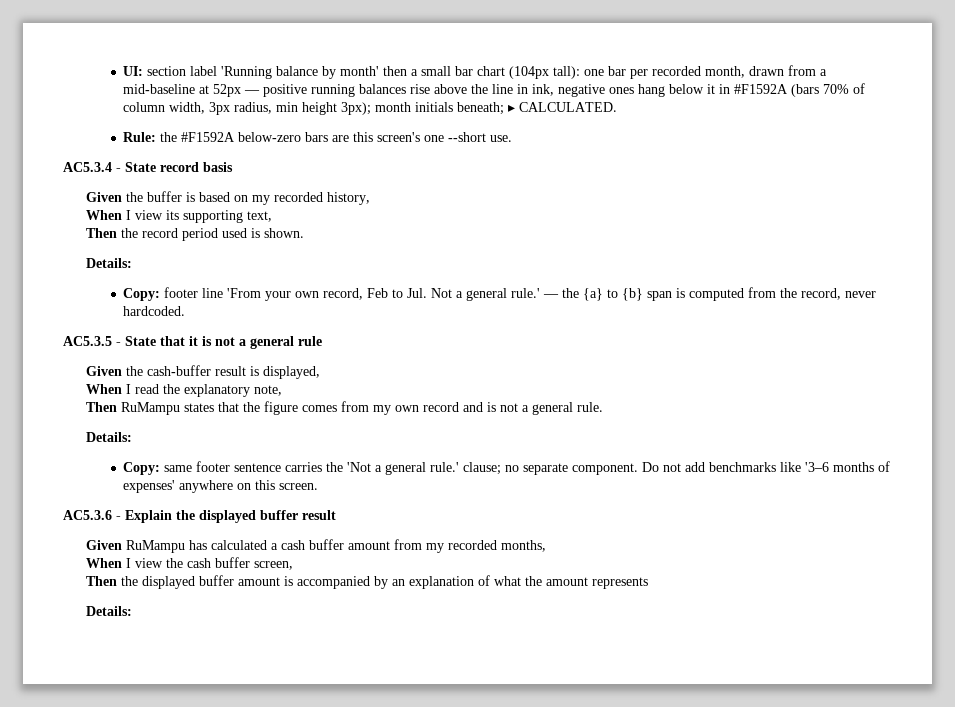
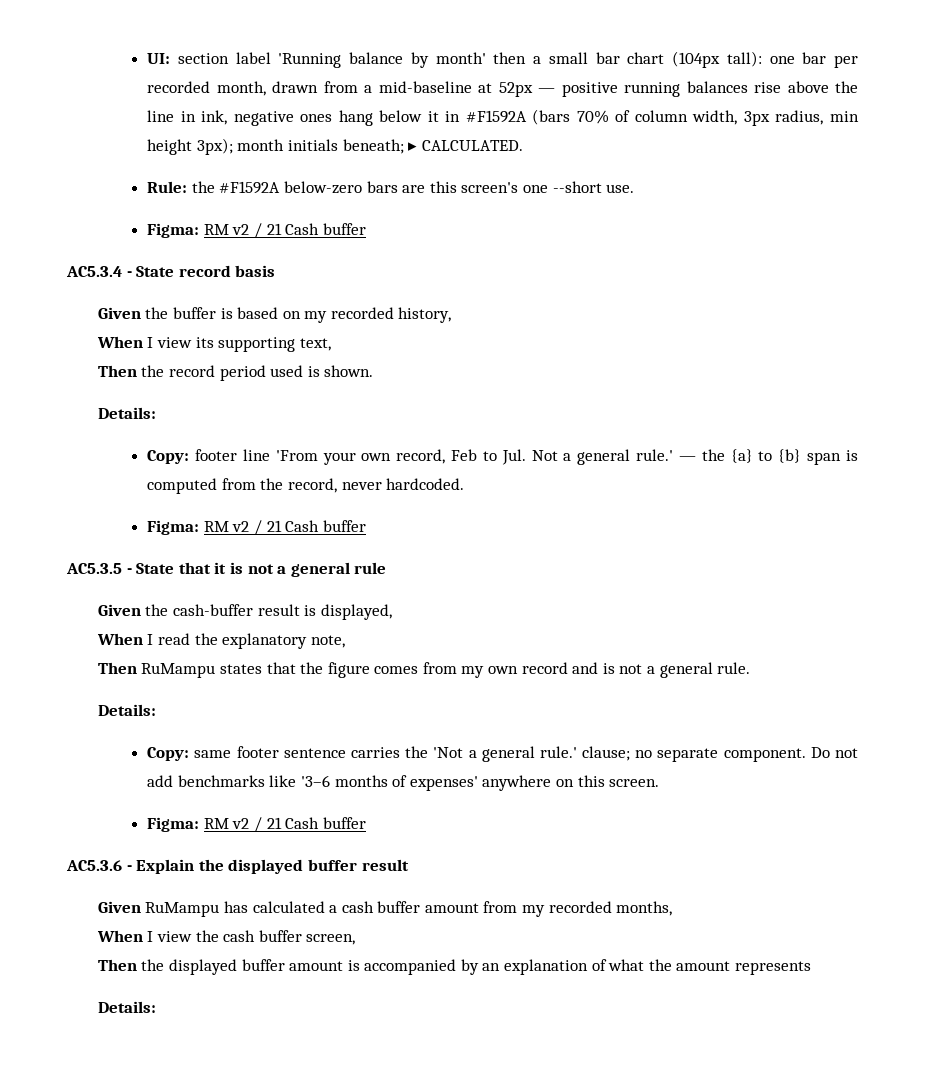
(513, 138) none -> [147,223,366,238] // Figma: RM v2 / 21 Cash buffer
(186, 311) none -> [147,520,366,535] // Figma: RM v2 / 21 Cash buffer
(319, 486) none -> [147,817,366,832] // Figma: RM v2 / 21 Cash buffer

